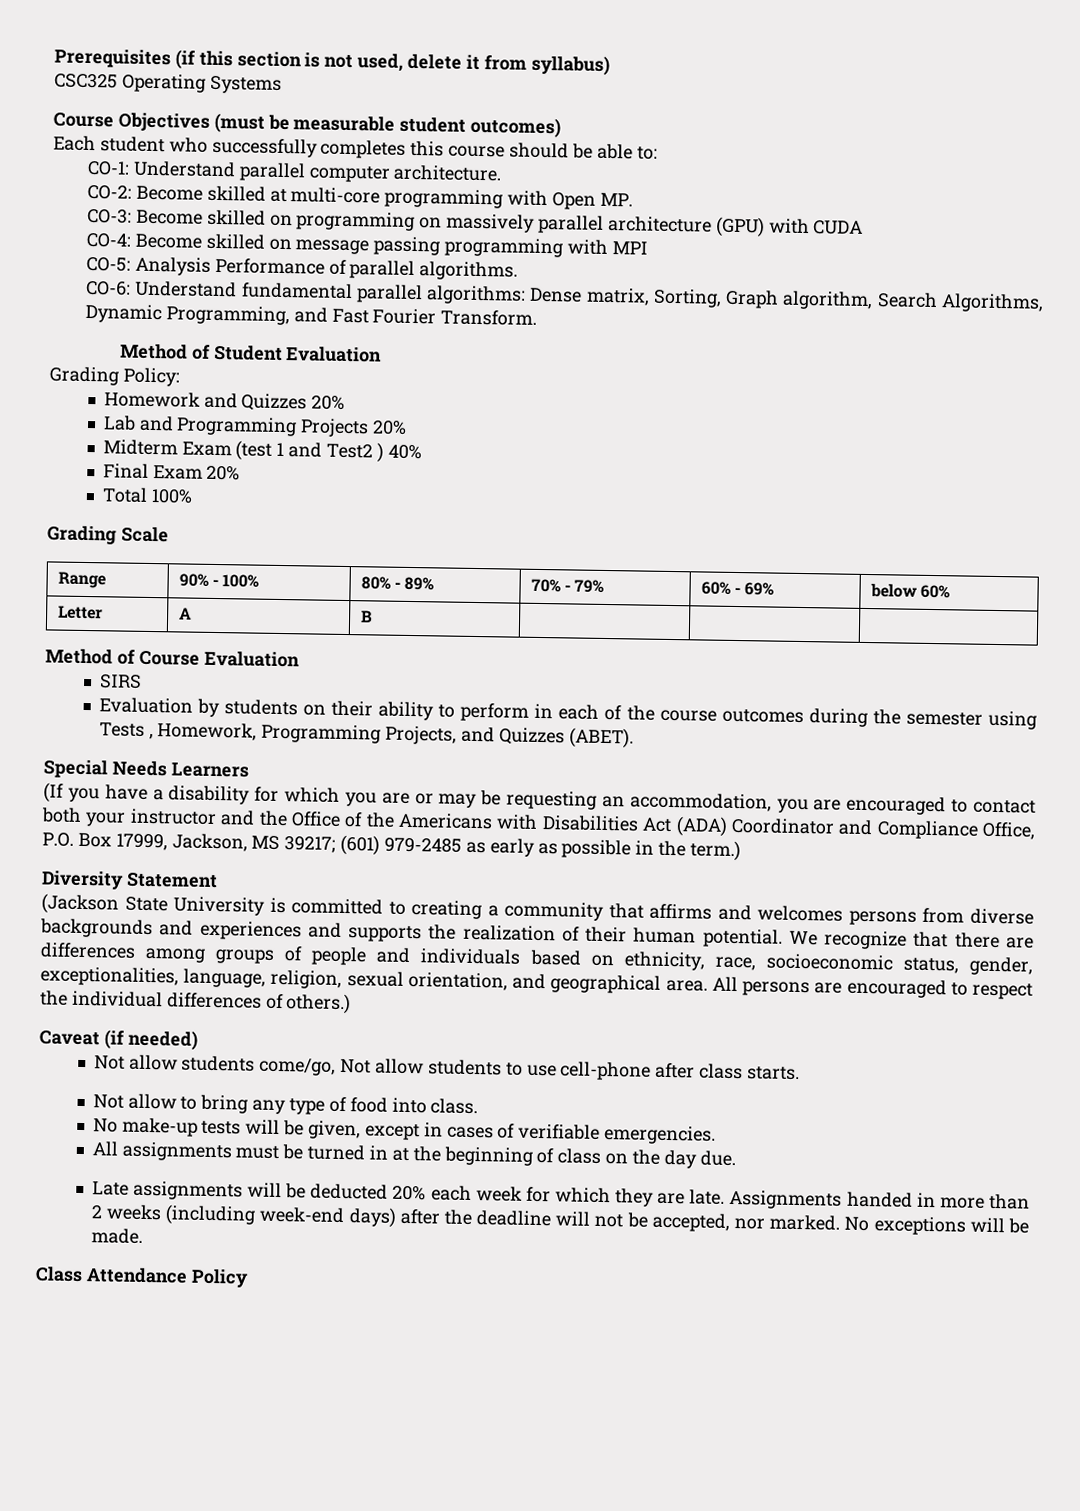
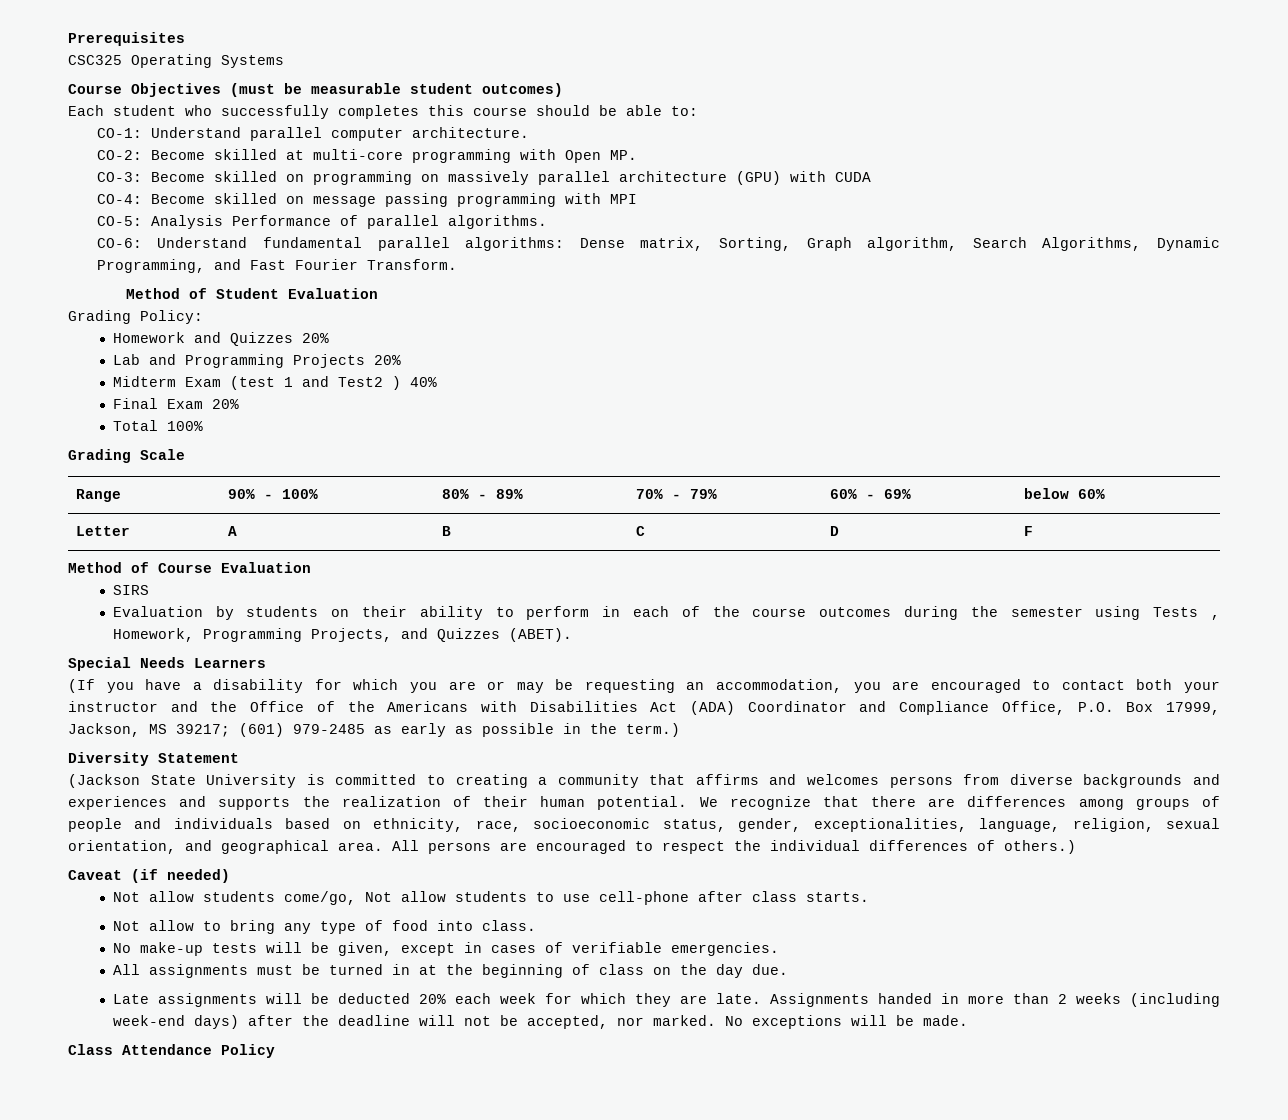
[174,49,610,75] (if this section is not used, delete it from syllabus) -> (185, 39) none
(373, 616) | | -> [636,526,646,536] [830,526,840,536] [1024,526,1034,536] C | D | F

